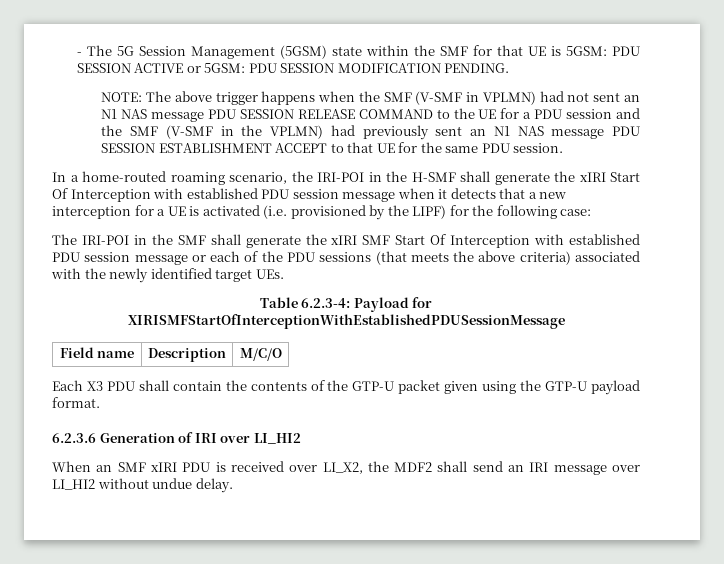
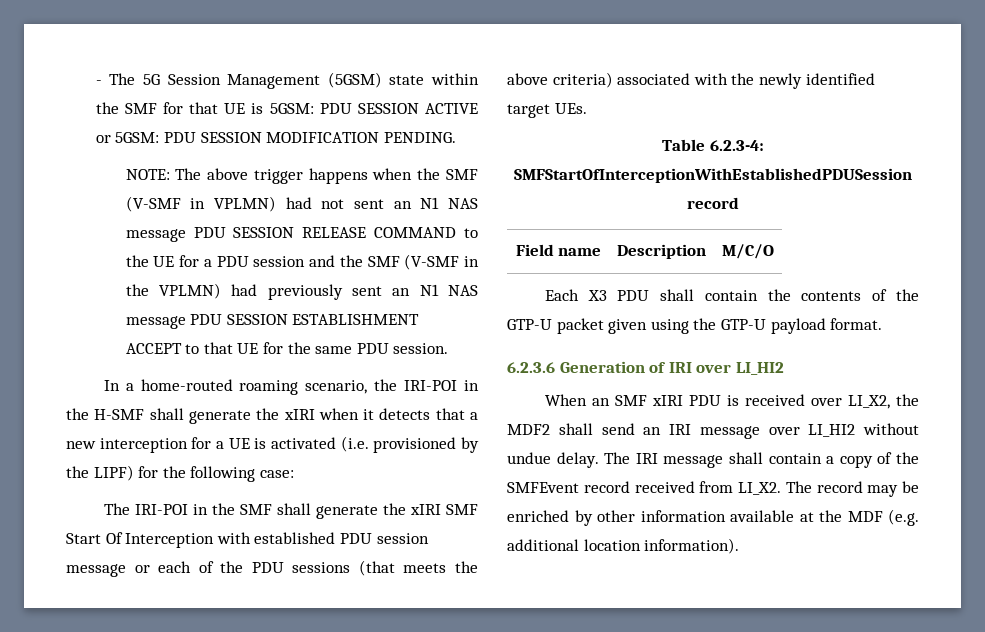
[610,172,640,182] [52,188,396,202] Start Of Interception with established PDU session message -> (315, 414) none
[353,297,433,312] [127,314,565,329] Payload for XIRISMFStartOfInterceptionWithEstablishedPDUSessionMessage -> [514,168,912,183] [687,197,739,209] SMFStartOfInterceptionWithEstablishedPDUSession record
(233, 485) none -> [604,452,919,468] [507,481,919,497] [507,509,919,526] [507,538,740,554] The IRI message shall contain a copy of the SMFEvent record received from LI_X2. The record may be enriched by other information available at the MDF (e.g. additional location information).

